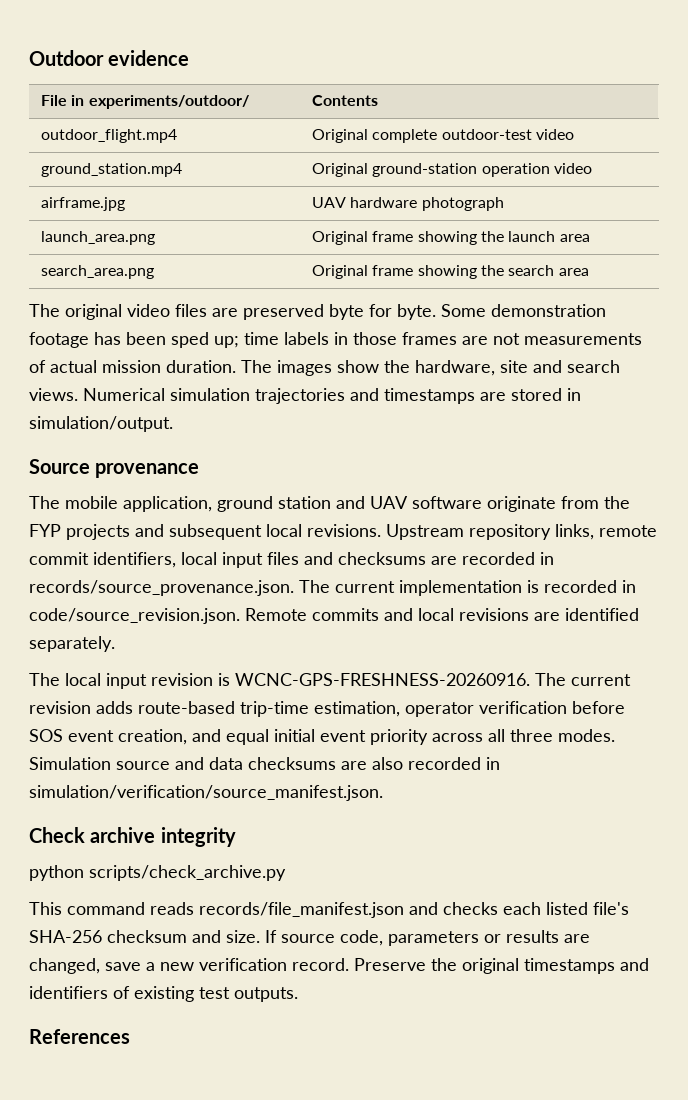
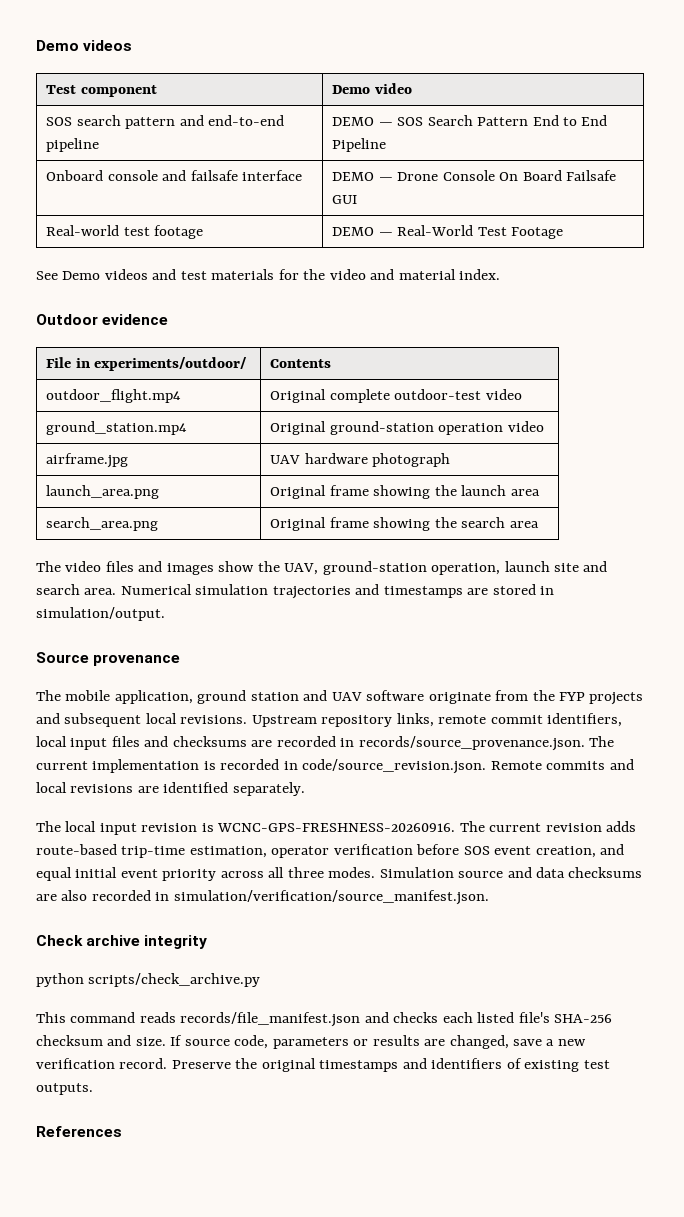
(29, 58) none -> [36,40,133,51] [46,85,157,97] [332,83,412,94] [46,115,285,129] [46,138,100,152] [332,115,608,126] [332,138,387,152] [46,170,303,181] [332,170,616,181] [332,195,358,204] [46,225,204,239] [332,225,564,239] [36,269,501,280] Demo videos // Test component | Demo video // SOS search pattern and end-to-end pipeline | DEMO — SOS Search Pattern End to End Pipeline // Onboard console and failsafe interface | DEMO — Drone Console On Board Failsafe GUI // Real-world test footage | DEMO — Real-World Test Footage // See Demo videos and test materials for the video and material index. //
[65,304,122,320] original -> (61, 566) none
[212,304,606,320] [29,332,642,348] [29,360,495,376] are preserved byte for byte. Some demonstration footage has been sped up; time labels in those frames are not measurements of actual mission duration. The images show the hardware, -> [138,561,550,575] and images show the UAV, ground-station operation, launch
[29,388,78,401] views. -> [84,588,117,595] area.

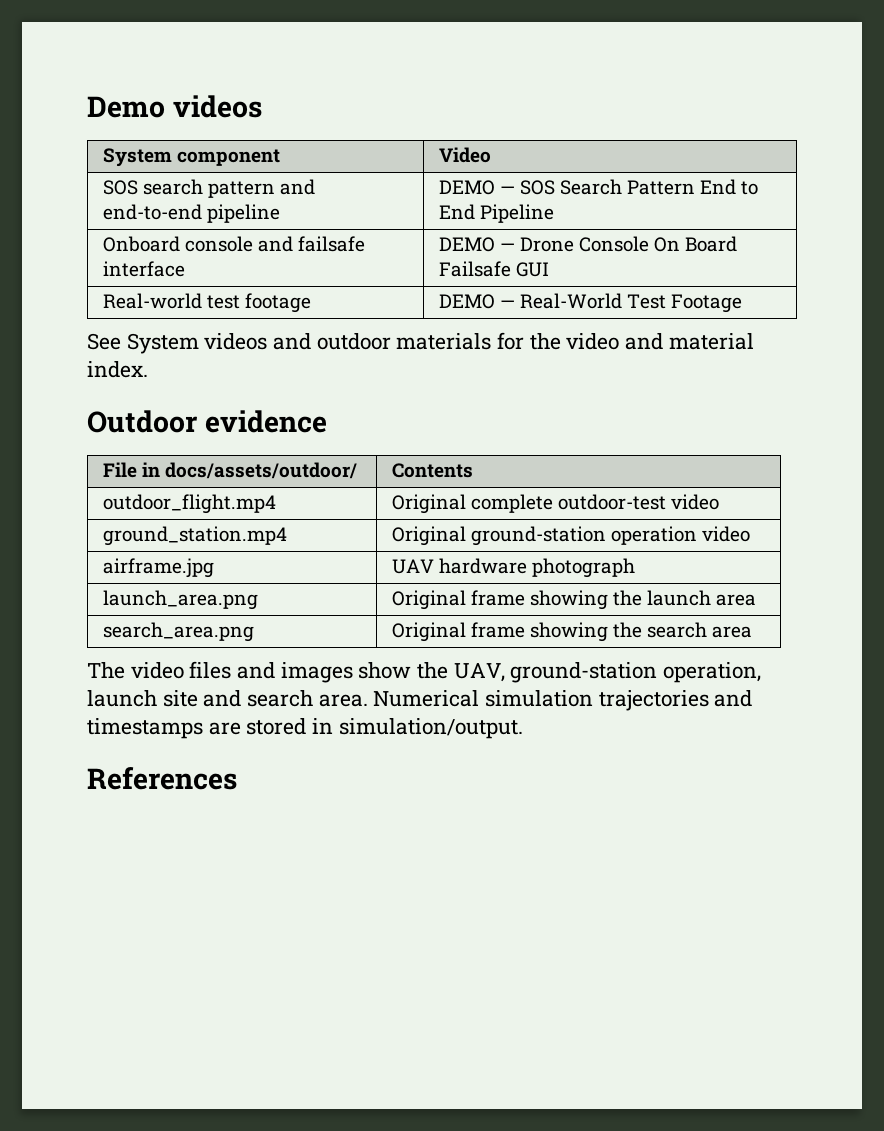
[46,85,77,94] Test -> [102,148,172,167] System
[332,83,412,94] Demo video -> [438,147,491,163] Video
[62,271,101,280] Demo -> [126,333,199,354] System
[180,271,207,280] test -> [316,333,391,350] outdoor
[94,357,248,371] experiments/outdoor/ -> [164,462,357,479] docs/assets/outdoor/
[36,652,181,666] [36,690,644,705] [36,713,623,727] [36,736,615,751] [36,759,634,774] [36,782,305,796] [36,821,637,835] [36,844,625,858] [36,867,643,881] [36,890,489,905] [36,935,208,949] [36,973,261,987] [36,1012,613,1027] [36,1035,586,1049] [36,1058,610,1072] [36,1083,93,1095] // Source provenance // The mobile application, ground station and UAV software originate from the FYP projects and subsequent local revisions. Upstream repository links, remote commit identifiers, local input files and checksums are recorded in records/source_provenance.json. The current implementation is recorded in code/source_revision.json. Remote commits and local revisions are identified separately. // The local input revision is WCNC-GPS-FRESHNESS-20260916. The current revision adds route-based trip-time estimation, operator verification before SOS event creation, and equal initial event priority across all three modes. Simulation source and data checksums are also recorded in simulation/verification/source_manifest.json. // Check archive integrity // python scripts/check_archive.py // This command reads records/file_manifest.json and checks each listed file's SHA-256 checksum and size. If source code, parameters or results are changed, save a new verification record. Preserve the original timestamps and identifiers of existing test outputs. -> (523, 728) none

